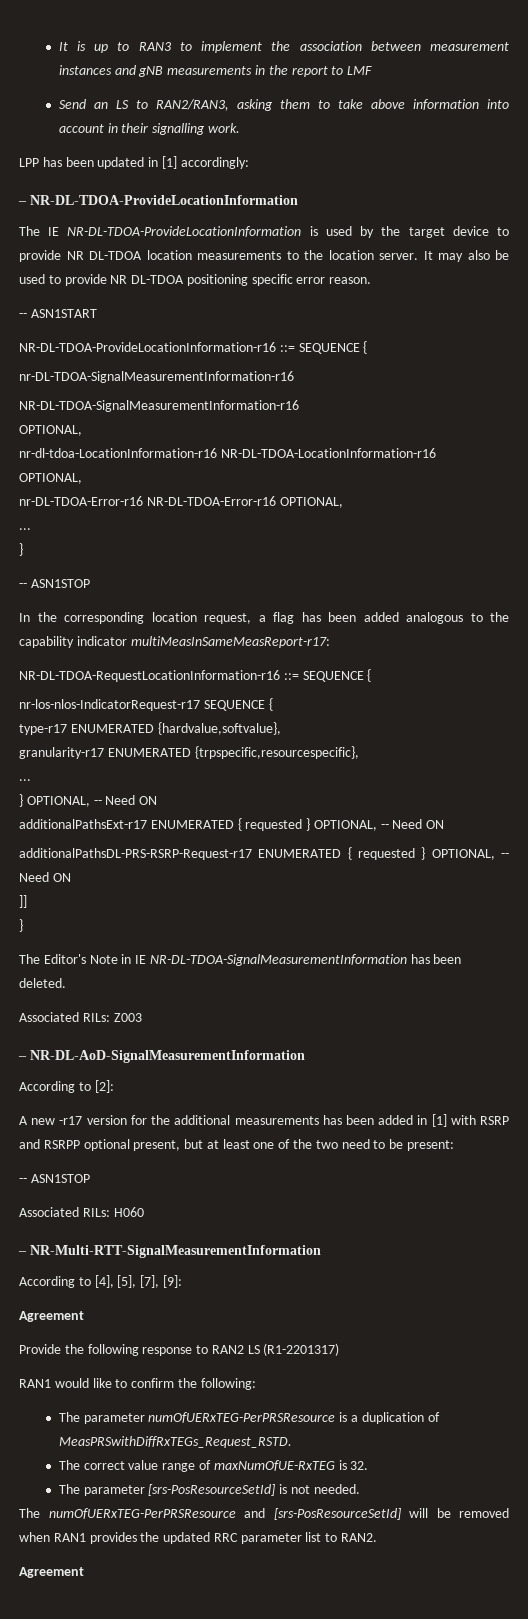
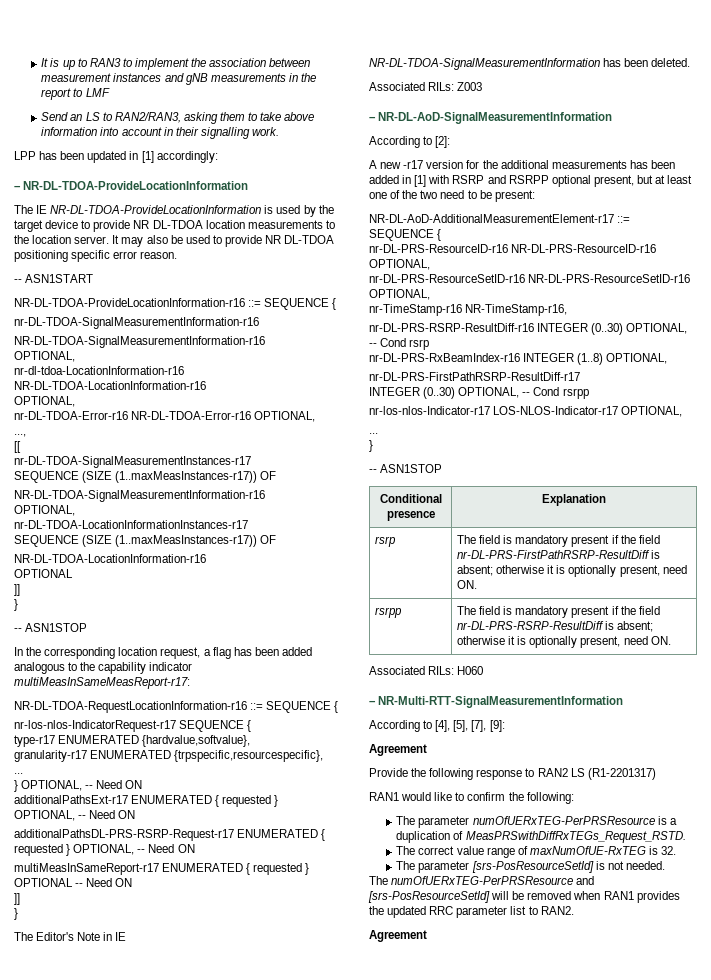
[19,528,31,530] ... -> [14,434,26,437] [14,441,21,453] [14,456,251,468] [14,471,277,483] [14,490,265,502] [14,505,75,516] [14,520,248,529] [14,535,277,547] [14,554,206,563] [14,569,73,578] [14,584,20,596] ..., // [[ // nr-DL-TDOA-SignalMeasurementInstances-r17 // SEQUENCE (SIZE (1..maxMeasInstances-r17)) OF // NR-DL-TDOA-SignalMeasurementInformation-r16 // OPTIONAL, // nr-DL-TDOA-LocationInformationInstances-r17 // SEQUENCE (SIZE (1..maxMeasInstances-r17)) OF // NR-DL-TDOA-LocationInformation-r16 // OPTIONAL // ]]
(71, 877) none -> [14,863,310,875] [14,878,133,887] // multiMeasInSameReport-r17 ENUMERATED { requested } OPTIONAL -- Need ON
[19,1174,90,1183] -- ASN1STOP -> [369,214,631,223] [369,229,442,241] [369,244,657,253] [369,259,430,270] [369,274,691,283] [369,289,430,300] [369,304,568,316] [369,323,688,335] [369,338,430,350] [369,353,668,365] [369,372,580,381] [369,387,589,399] [369,406,683,417] [369,433,378,434] [369,440,373,452] [369,464,443,473] [379,494,442,503] [386,510,435,521] [542,494,606,506] [375,536,397,547] [457,535,660,547] [457,550,661,559] [457,565,687,577] [457,580,478,589] [375,607,403,618] [457,606,660,618] [457,621,654,632] [457,636,671,648] NR-DL-AoD-AdditionalMeasurementElement-r17 ::= SEQUENCE { // nr-DL-PRS-ResourceID-r16 NR-DL-PRS-ResourceID-r16 OPTIONAL, // nr-DL-PRS-ResourceSetID-r16 NR-DL-PRS-ResourceSetID-r16 OPTIONAL, // nr-TimeStamp-r16 NR-TimeStamp-r16, // nr-DL-PRS-RSRP-ResultDiff-r16 INTEGER (0..30) OPTIONAL, -- Cond rsrp // nr-DL-PRS-RxBeamIndex-r16 INTEGER (1..8) OPTIONAL, // nr-DL-PRS-FirstPathRSRP-ResultDiff-r17 // INTEGER (0..30) OPTIONAL, -- Cond rsrpp // nr-los-nlos-Indicator-r17 LOS-NLOS-Indicator-r17 OPTIONAL, // ... // } // -- ASN1STOP // Conditional presence | Explanation // rsrp | The field is mandatory present if the field nr-DL-PRS-FirstPathRSRP-ResultDiff is absent; otherwise it is optionally present, need ON. // rsrpp | The field is mandatory present if the field nr-DL-PRS-RSRP-ResultDiff is absent; otherwise it is optionally present, need ON.

